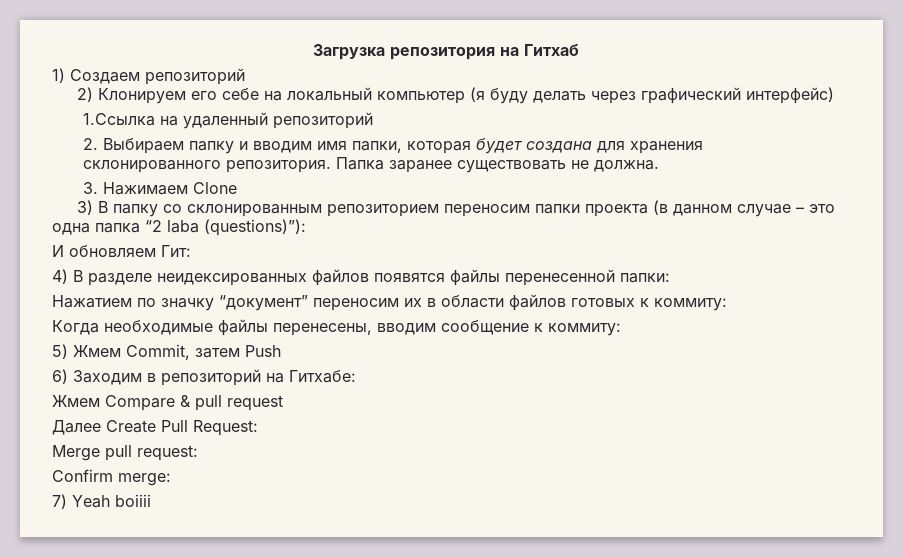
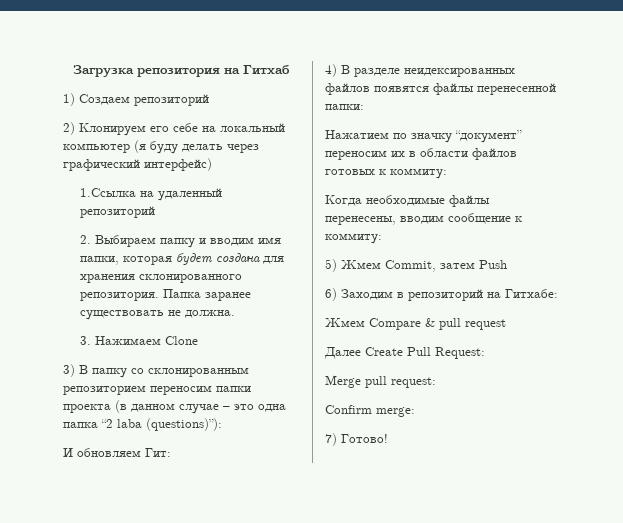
[72,494,151,508] Yeah boiiii -> [341,434,388,443] Готово!

